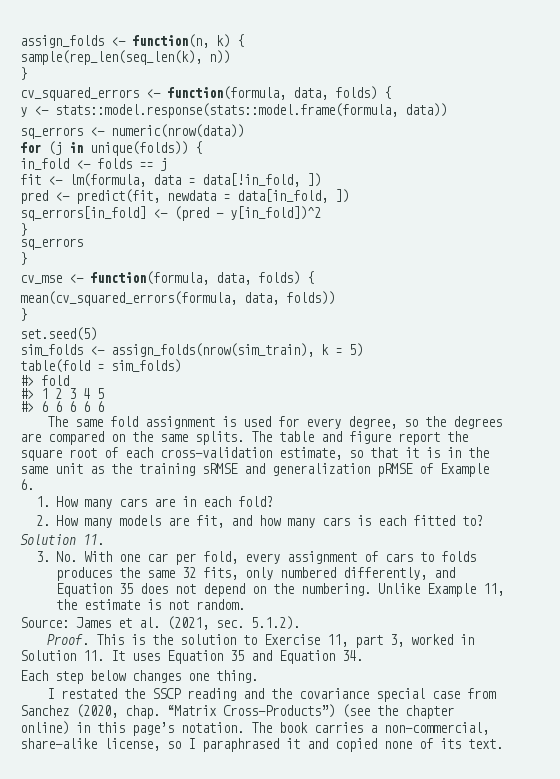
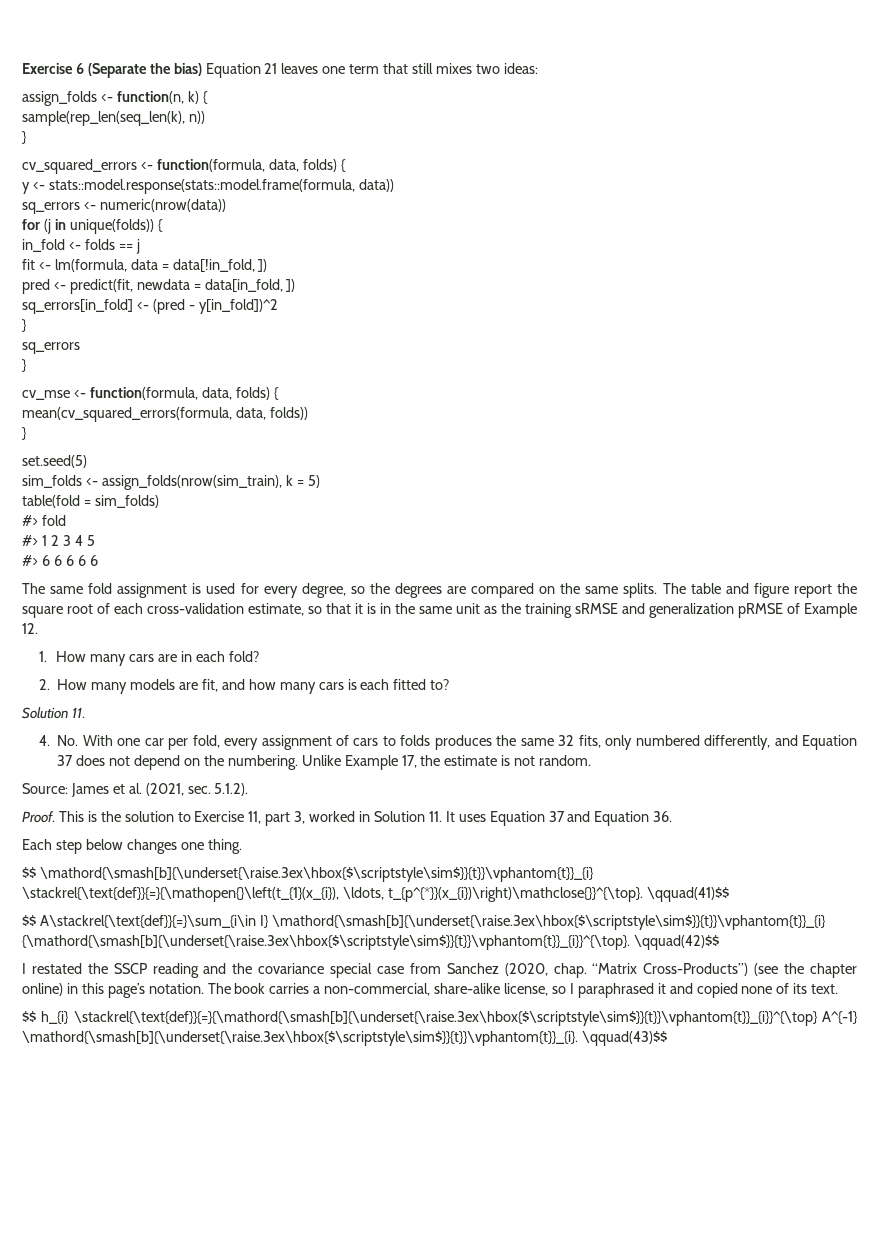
(20, 41) none -> [22,63,538,78] Exercise 6 (Separate the bias) Equation 21 leaves one term that still mixes two ideas: //
[20,479,34,490] 6. -> [22,623,38,634] 12.
[36,551,51,562] 3. -> [39,735,51,746] 4.
[118,583,133,594] 35 -> [57,755,74,766] 37
[482,583,504,596] 11, -> [401,755,417,768] 17,
[230,650,363,664] 35 and Equation 34. -> [548,811,673,826] 37 and Equation 36.
(258, 676) none -> [22,867,594,882] [22,887,729,902] [22,915,826,930] [22,935,719,950] // $$ \mathord{\smash[b]{\underset{\raise.3ex\hbox{$\scriptstyle\sim$}}{t}}\vphantom{t}}_{i} \stackrel{\text{def}}{=}{\mathopen{}\left(t_{1}(x_{i}), \ldots, t_{p^{*}}(x_{i})\right)\mathclose{}}^{\top}. \qquad(41)$$ // $$ A\stackrel{\text{def}}{=}\sum_{i\in I} \mathord{\smash[b]{\underset{\raise.3ex\hbox{$\scriptstyle\sim$}}{t}}\vphantom{t}}_{i} {\mathord{\smash[b]{\underset{\raise.3ex\hbox{$\scriptstyle\sim$}}{t}}\vphantom{t}}_{i}}^{\top}. \qquad(42)$$
(503, 744) none -> [22,1011,858,1026] [22,1031,667,1046] // $$ h_{i} \stackrel{\text{def}}{=}{\mathord{\smash[b]{\underset{\raise.3ex\hbox{$\scriptstyle\sim$}}{t}}\vphantom{t}}_{i}}^{\top} A^{-1} \mathord{\smash[b]{\underset{\raise.3ex\hbox{$\scriptstyle\sim$}}{t}}\vphantom{t}}_{i}. \qquad(43)$$

